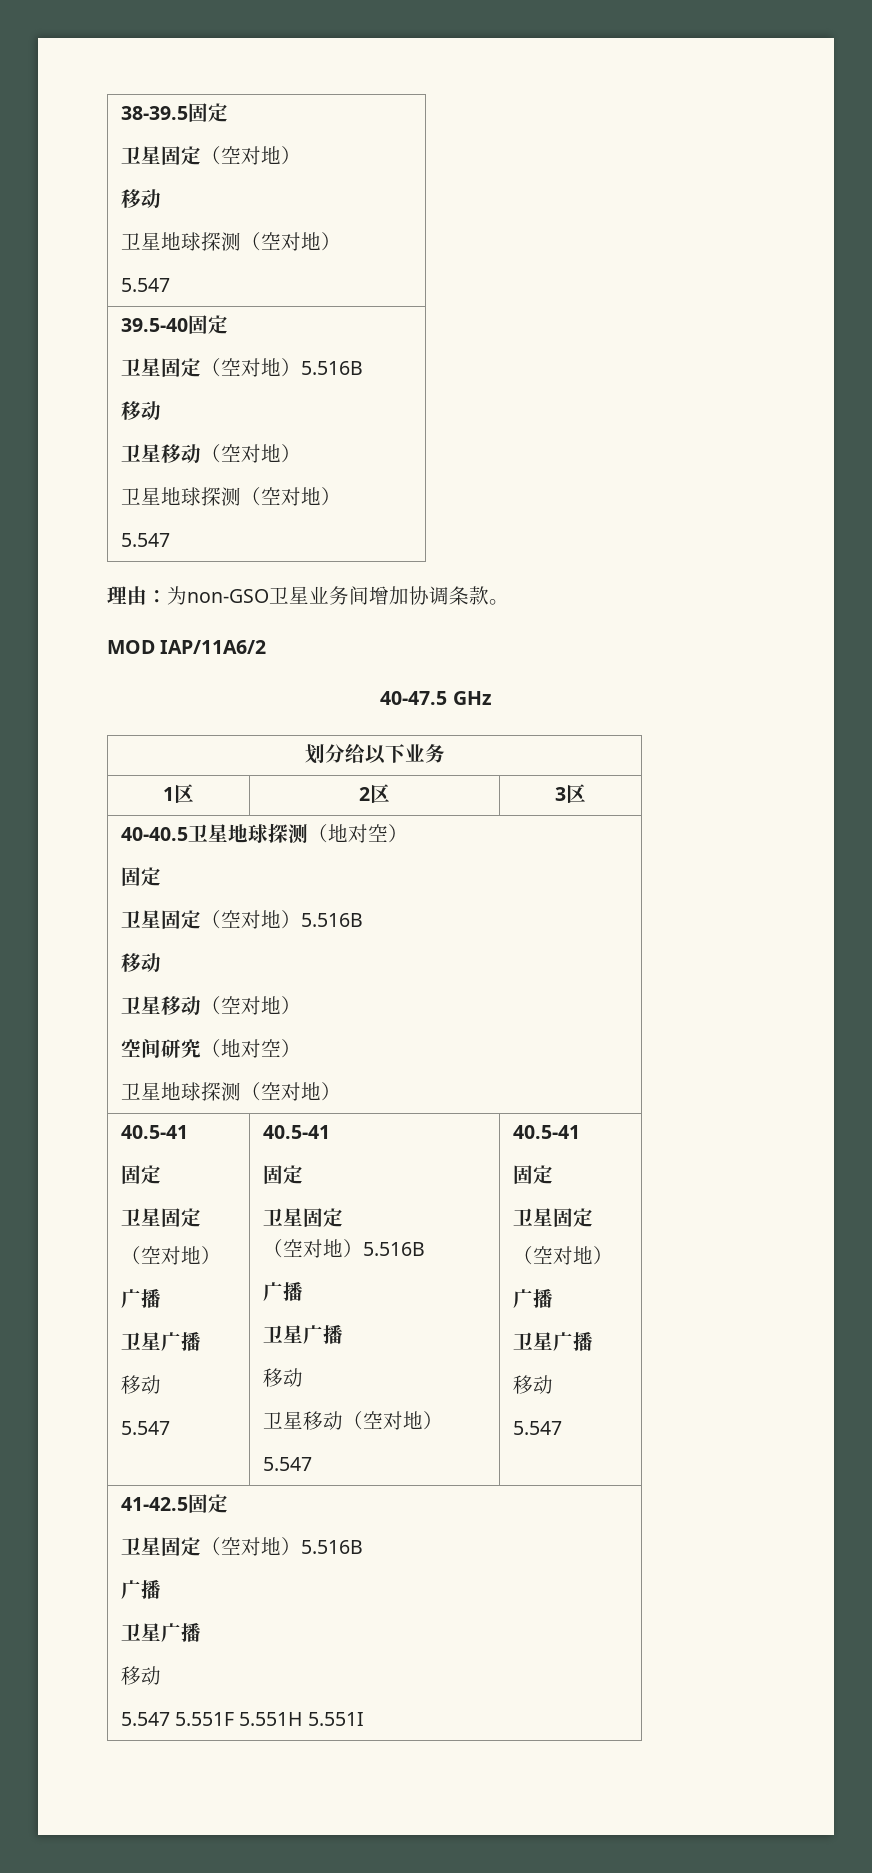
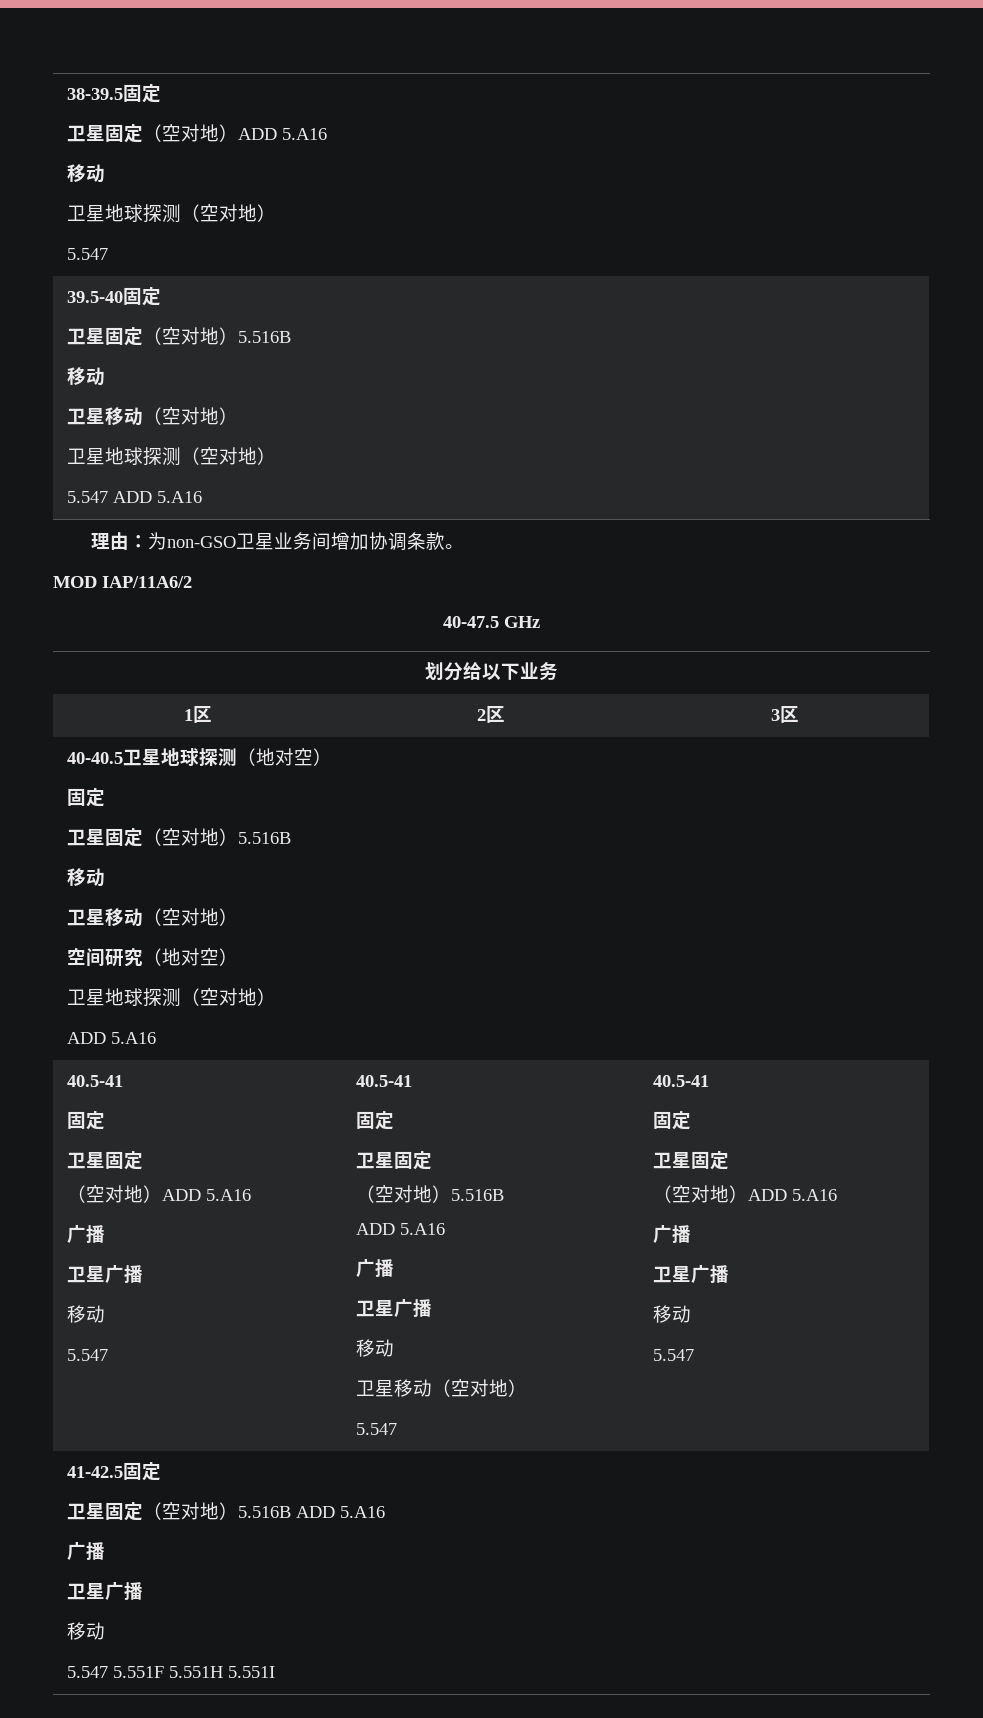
(301, 155) none -> [237,128,327,140] ADD 5.A16
(170, 540) none -> [112,491,202,503] ADD 5.A16
[120,1125,188,1139] [120,1165,161,1184] [120,1208,201,1227] [120,1246,221,1265] // 40.5-41 // 固定 // 卫星固定 // （空对地） -> [66,1032,156,1044] [66,1075,123,1087] [66,1111,105,1130] [66,1151,143,1170] [66,1185,251,1203] // ADD 5.A16 // 40.5-41 // 固定 // 卫星固定 // （空对地）ADD 5.A16
(425, 1249) none -> [355,1223,445,1235] // ADD 5.A16
(613, 1255) none -> [747,1189,837,1201] ADD 5.A16
(363, 1547) none -> [295,1506,385,1518] ADD 5.A16

